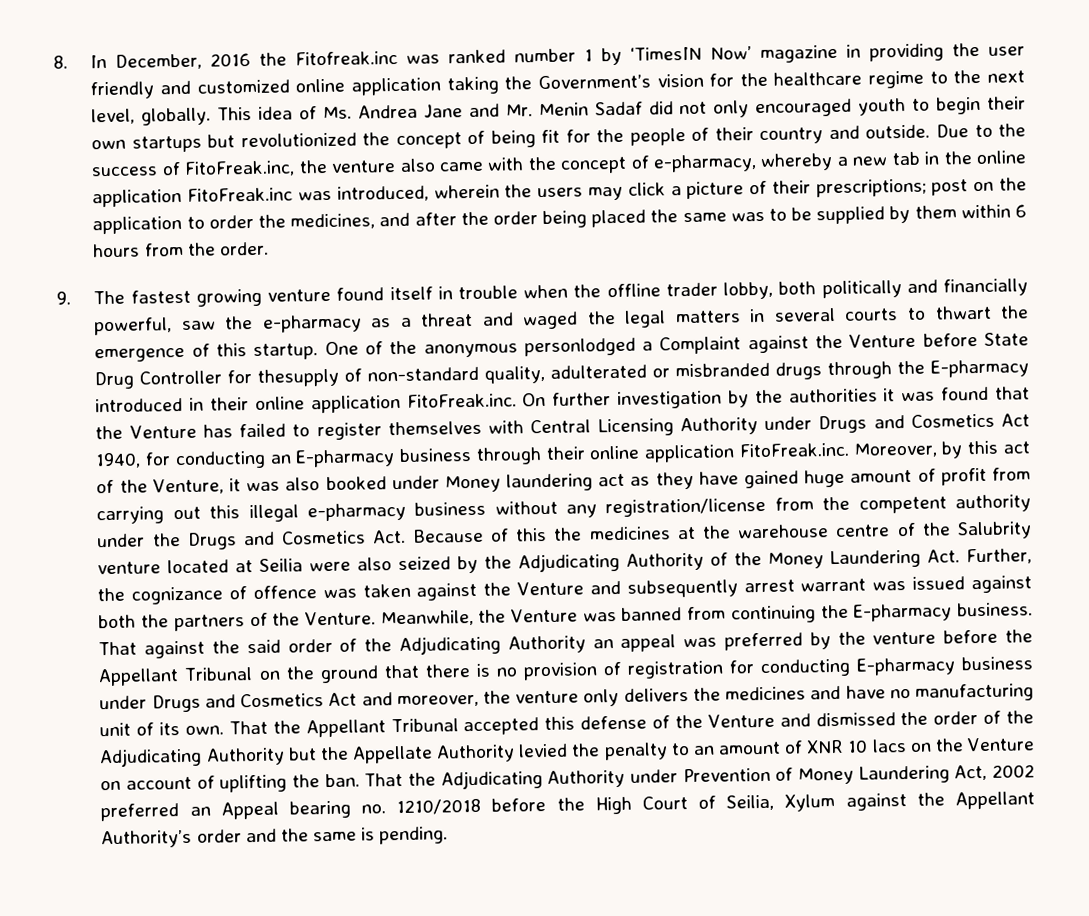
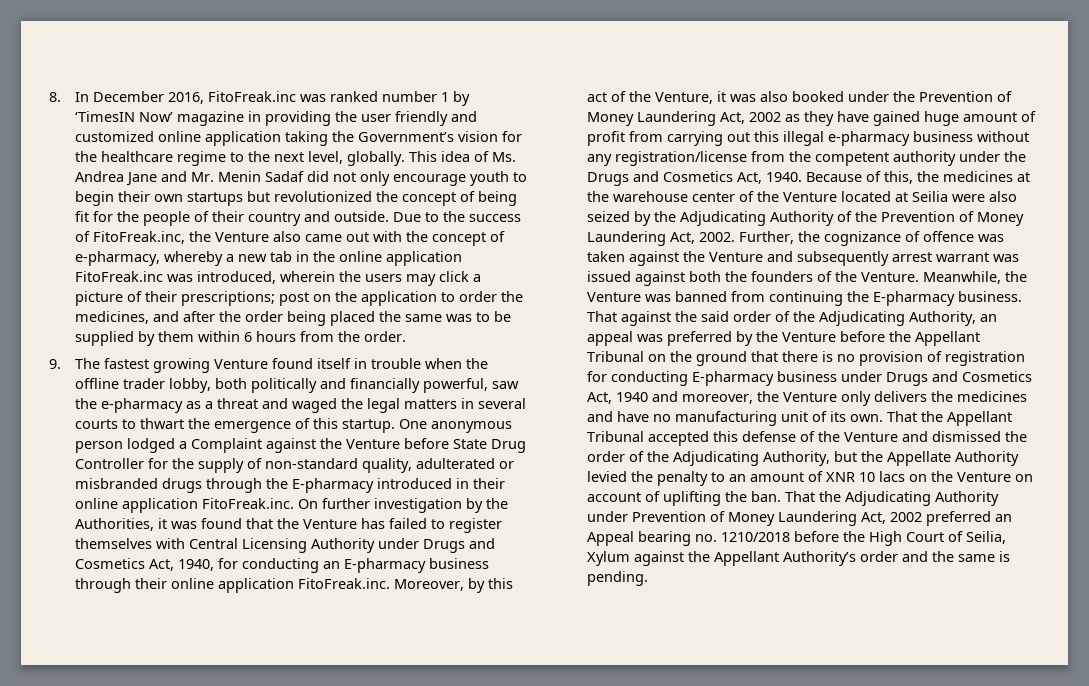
[115,50,399,70] December, 2016 the Fitofreak.inc -> [92,91,296,104] December 2016, FitoFreak.inc
[755,98,853,118] encouraged -> [392,174,466,186] encourage
[331,160,397,173] venture -> [214,232,269,242] Venture
(484, 166) none -> [345,232,369,242] out
[267,288,332,302] venture -> [213,359,268,369] Venture
[364,337,636,358] of the anonymous personlodged -> [430,421,512,433] [74,438,175,453] anonymous person lodged
[257,368,340,387] thesupply -> [171,458,244,473] the supply
[788,388,878,403] authorities -> [74,518,154,531] Authorities,
[1000,413,1030,427] Act -> [148,559,174,571] Act,
[444,473,626,493] Money laundering act -> [892,91,1012,102] [586,111,781,126] the Prevention of Money Laundering Act, 2002
[372,529,407,544] Act. -> [736,172,802,184] Act, 1940.
[515,527,548,542] this -> [883,171,913,184] this,
[835,521,1032,540] [97,561,162,575] centre of the Salubrity venture -> [691,191,837,202] center of the Venture
[768,549,961,569] Money Laundering Act. -> [880,211,1024,226] [586,231,735,246] Prevention of Money Laundering Act, 2002.
[173,614,245,632] partners -> [750,271,813,282] founders
[507,635,586,654] Authority -> [908,311,976,326] Authority,
[872,631,937,645] venture -> [781,332,836,342] Venture
[328,692,358,707] Act -> [586,392,648,404] Act, 1940
[515,690,580,704] venture -> [782,392,837,402] Venture
[205,747,285,766] Authority -> [762,451,830,466] Authority,

